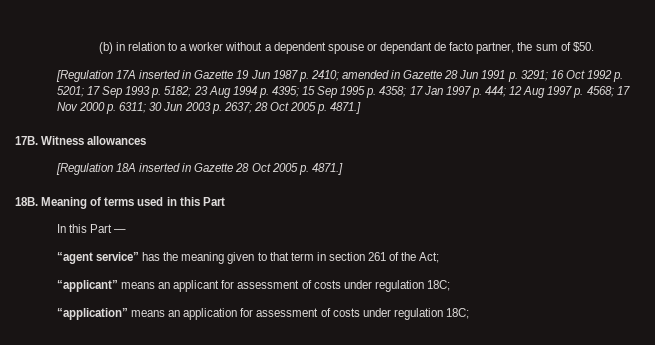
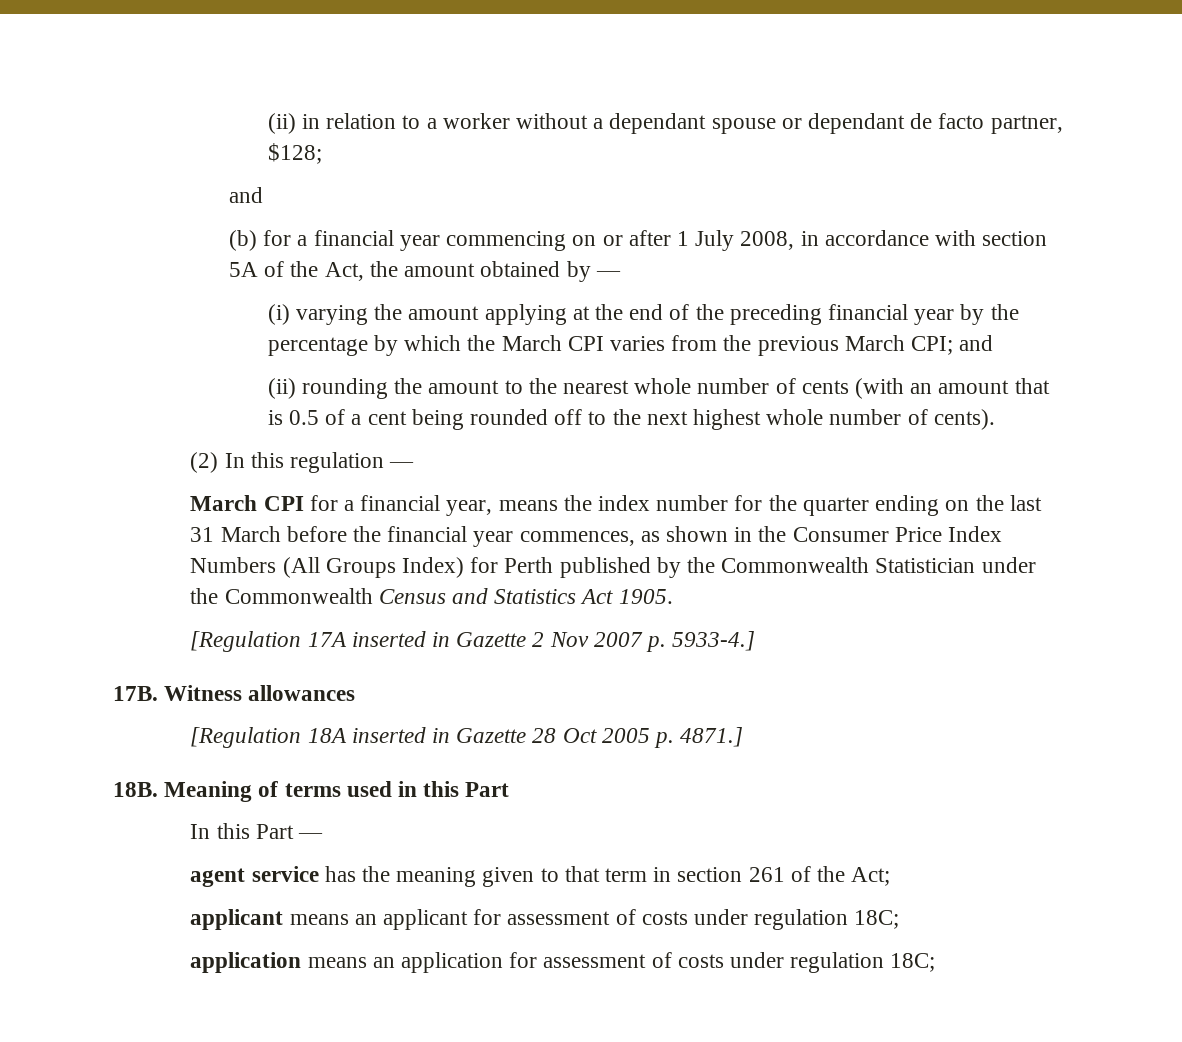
[98,42,113,54] (b) -> [267,113,296,134] (ii)
[273,42,326,54] dependent -> [609,113,707,134] dependant
[517,42,594,52] the sum of $50. -> [267,143,322,164] [229,187,264,203] [229,230,1048,251] [229,261,621,282] [267,304,1019,325] [267,335,994,356] [267,378,1050,399] [267,409,995,430] [190,452,415,473] [190,495,1042,516] [190,526,1003,547] [190,557,1036,578] [190,588,673,604] $128; // and // (b) for a financial year commencing on or after 1 July 2008, in accordance with section 5A of the Act, the amount obtained by — // (i) varying the amount applying at the end of the preceding financial year by the percentage by which the March CPI varies from the previous March CPI; and // (ii) rounding the amount to the nearest whole number of cents (with an amount that is 0.5 of a cent being rounded off to the next highest whole number of cents). // (2) In this regulation — // March CPI for a financial year, means the index number for the quarter ending on the last 31 March before the financial year commences, as shown in the Consumer Price Index Numbers (All Groups Index) for Perth published by the Commonwealth Statistician under the Commonwealth Census and Statistics Act 1905.
[236,70,624,82] [56,86,630,98] [56,102,362,114] 19 Jun 1987 p. 2410; amended in Gazette 28 Jun 1991 p. 3291; 16 Oct 1992 p. 5201; 17 Sep 1993 p. 5182; 23 Aug 1994 p. 4395; 15 Sep 1995 p. 4358; 17 Jan 1997 p. 444; 12 Aug 1997 p. 4568; 17 Nov 2000 p. 6311; 30 Jun 2003 p. 2637; 28 Oct 2005 p. 4871.] -> [532,631,756,652] 2 Nov 2007 p. 5933-4.]
[56,252,140,264] “agent service” -> [190,866,319,887] agent service
[56,280,118,292] “applicant” -> [190,909,284,930] applicant
[56,308,128,320] “application” -> [190,952,302,973] application

